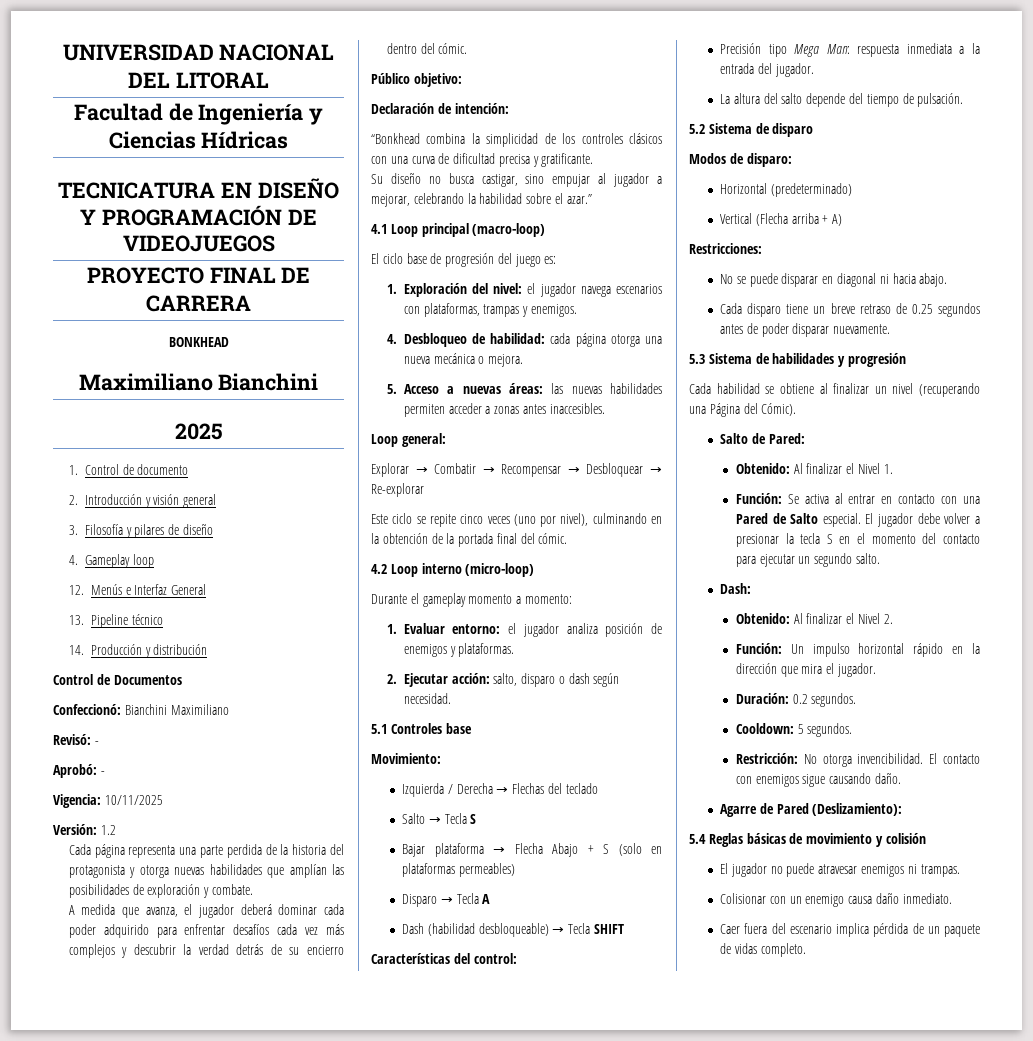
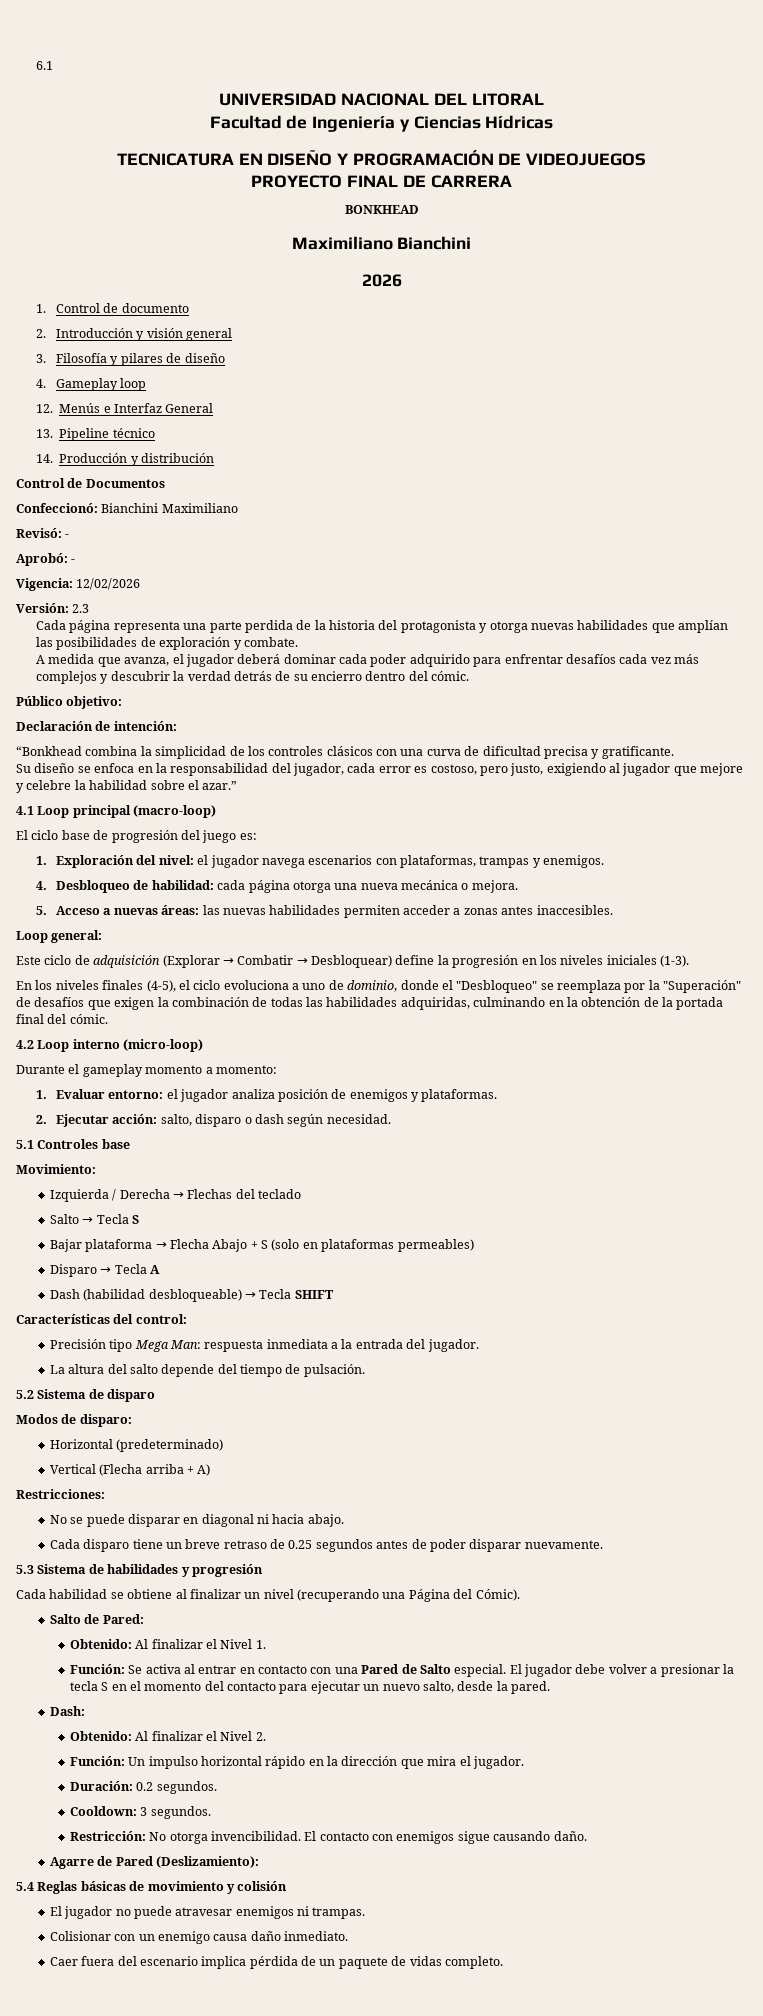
(62, 52) none -> [36,61,54,70] 6.1 //
[175,423,222,440] 2025 -> [361,274,402,287] 2026
[104,795,163,805] 10/11/2025 -> [76,578,141,590] 12/02/2026
[100,825,116,835] 1.2 -> [72,604,90,613] 2.3
[428,173,662,187] [371,193,464,207] no busca castigar, sino empujar al jugador a mejorar, celebrando -> [77,763,744,776] [16,780,72,793] se enfoca en la responsabilidad del jugador, cada error es costoso, pero justo, exigiendo al jugador que mejore y celebre
[371,463,662,477] [371,483,424,497] [371,513,589,527] Explorar → Combatir → Recompensar → Desbloquear → Re-explorar // Este ciclo se repite cinco veces (uno por nivel), -> [16,955,689,968] [16,980,742,993] [16,997,470,1010] Este ciclo de adquisición (Explorar → Combatir → Desbloquear) define la progresión en los niveles iniciales (1-3). // En los niveles finales (4-5), el ciclo evoluciona a uno de dominio, donde el "Desbloqueo" se reemplaza por la "Superación" de desafíos que exigen la combinación de todas las habilidades adquiridas,
[814,553,881,567] segundo salto. -> [382,1681,551,1694] nuevo salto, desde la pared.
[797,724,804,734] 5 -> [140,1807,148,1816] 3

